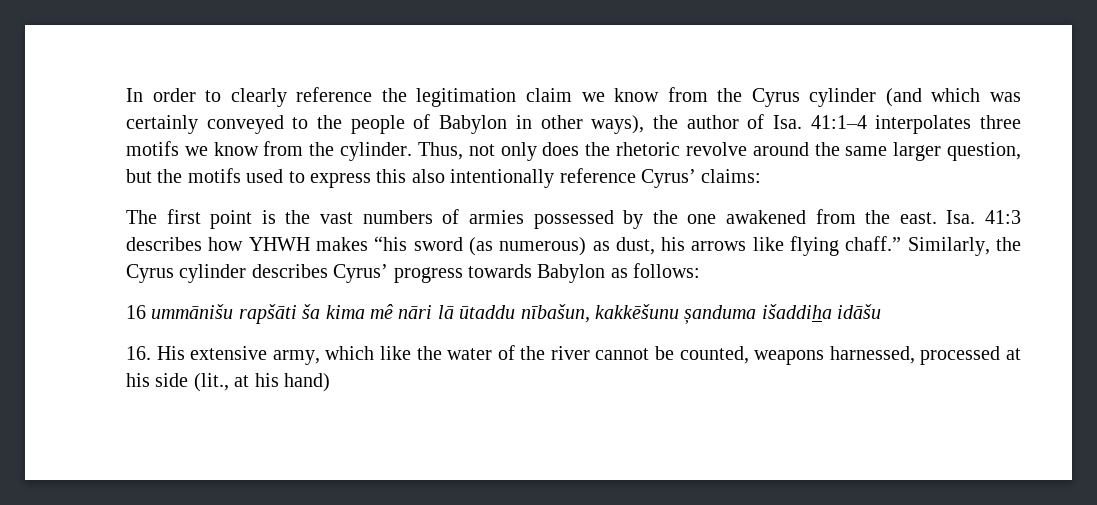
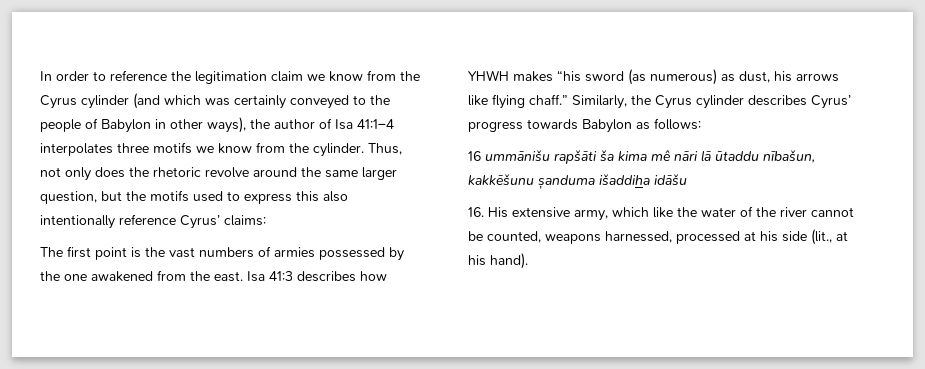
[230,88,287,107] clearly -> (106, 76) none
[772,115,802,129] Isa. -> [335,119,353,130] Isa
[946,210,976,224] Isa. -> [247,271,265,282] Isa
[284,373,330,392] hand) -> [490,253,528,269] hand).

